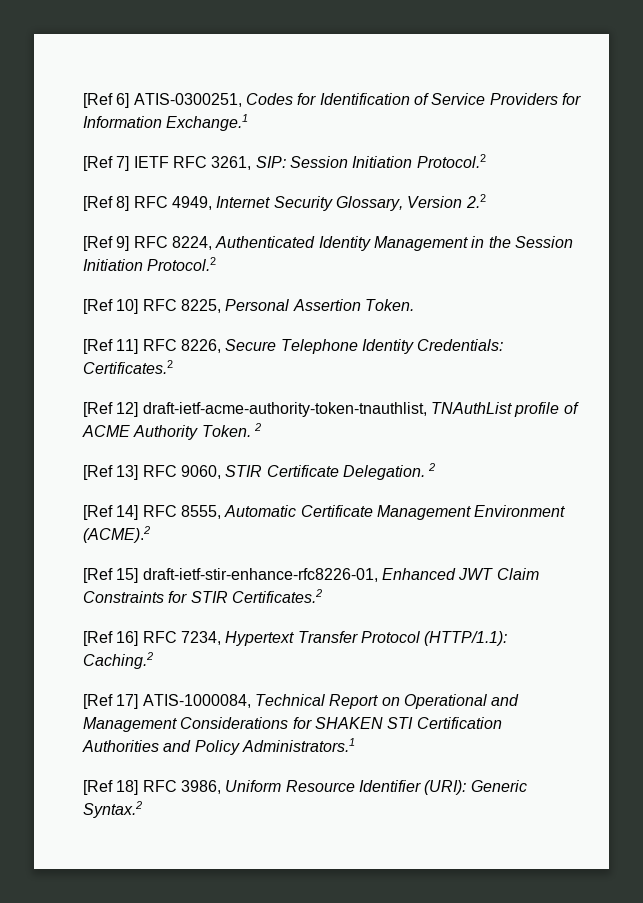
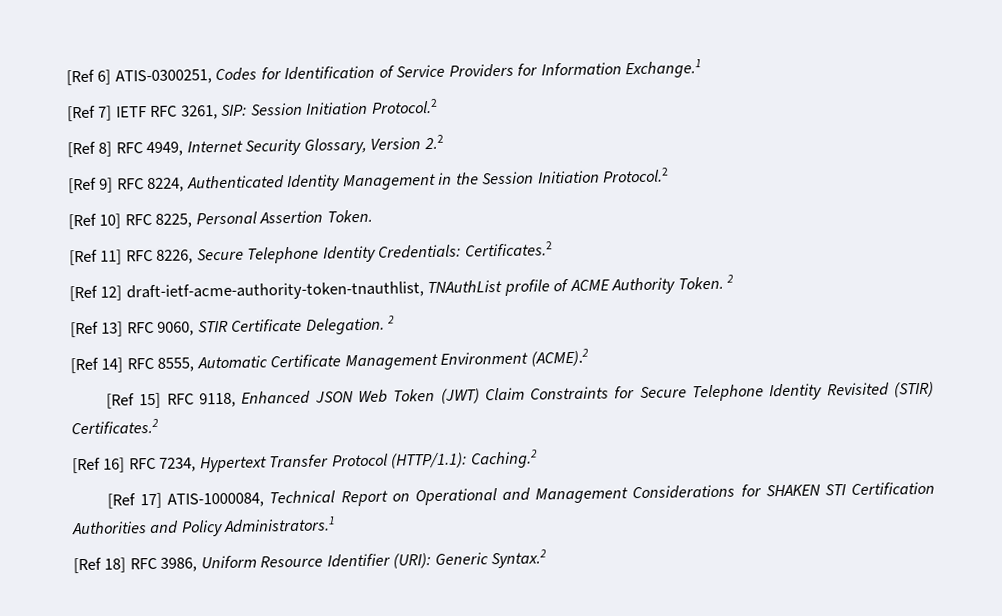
[142,568,539,582] [83,591,228,603] draft-ietf-stir-enhance-rfc8226-01, Enhanced JWT Claim Constraints for STIR -> [166,381,934,408] RFC 9118, Enhanced JSON Web Token (JWT) Claim Constraints for Secure Telephone Identity Revisited (STIR)

